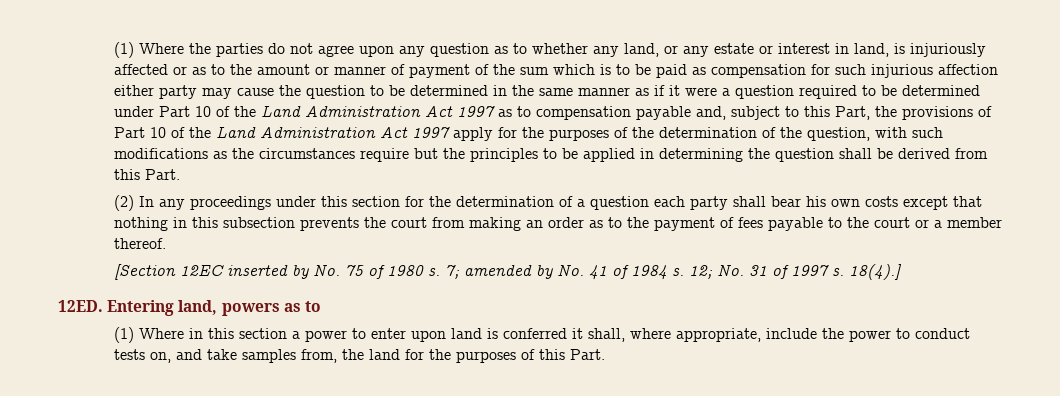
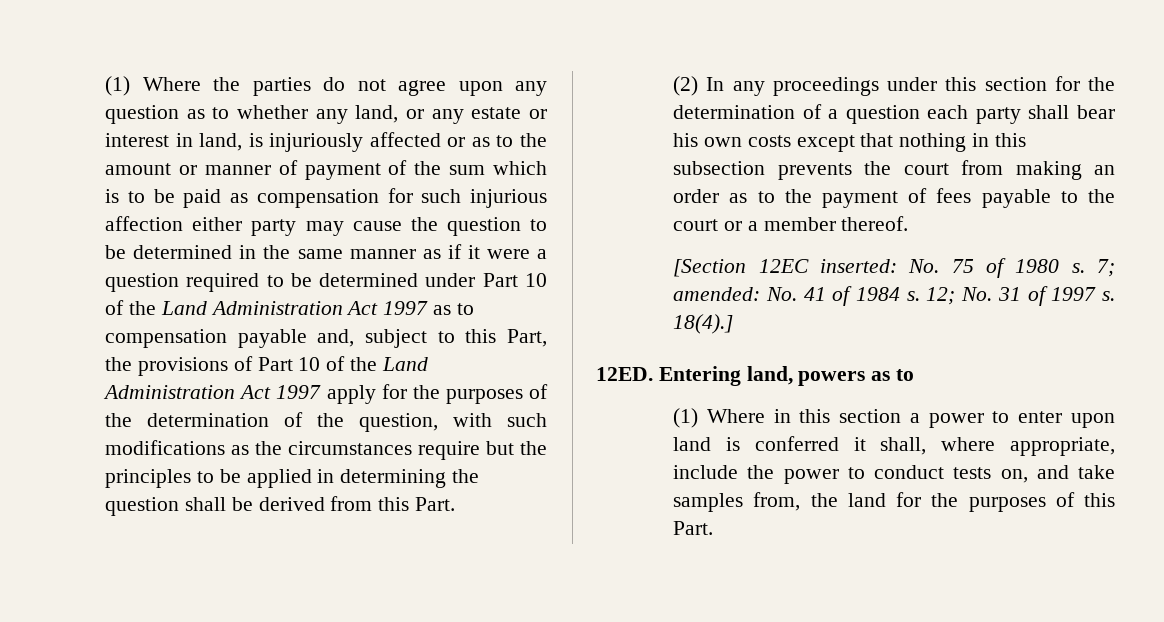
[226,265,309,279] inserted by -> [819,259,897,273] inserted:
[463,265,553,279] amended by -> [673,287,761,301] amended:

